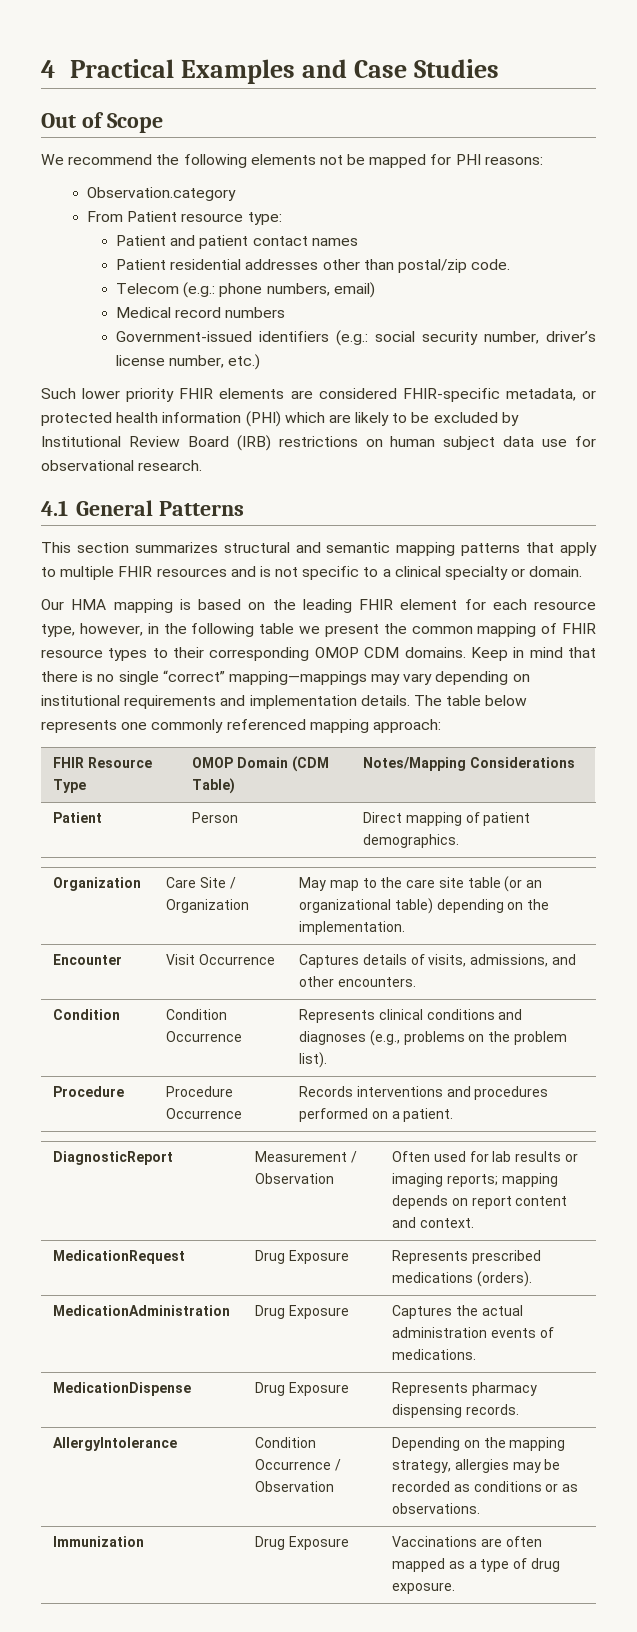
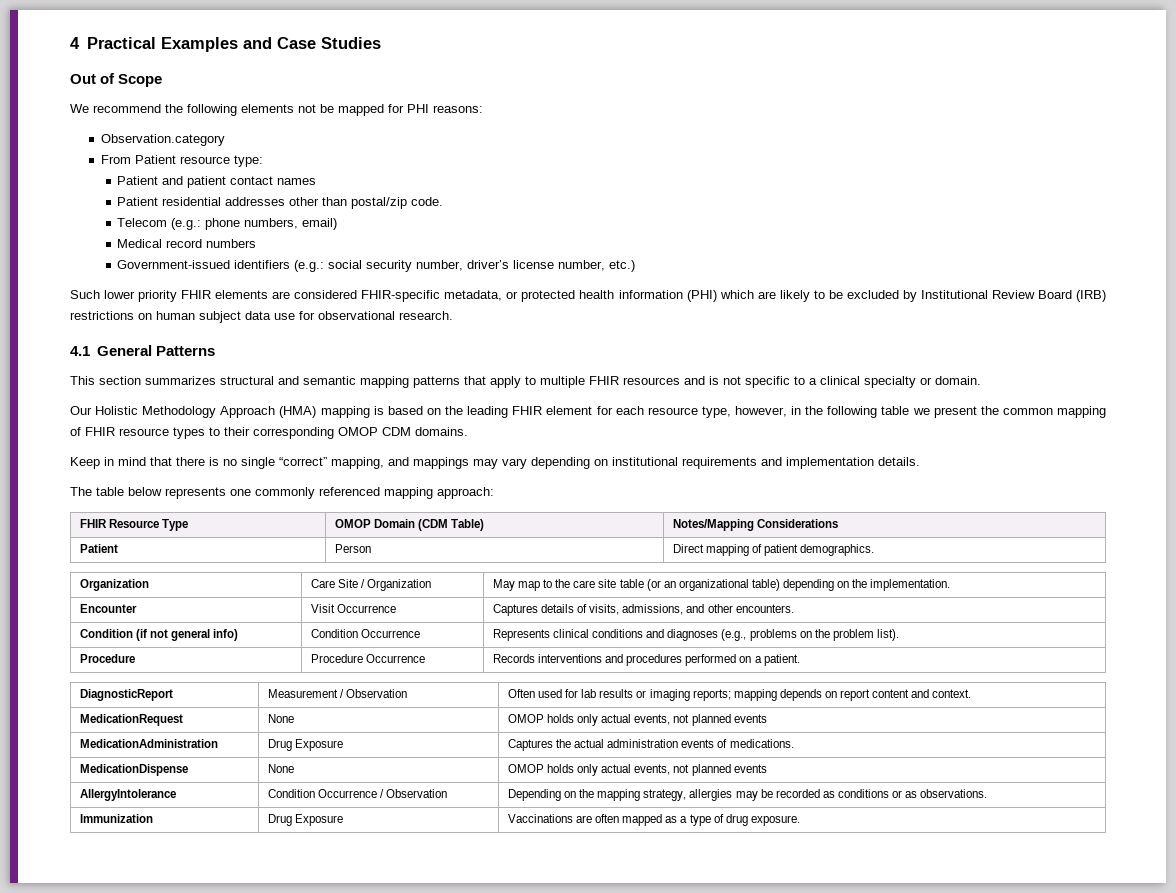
[71,599,107,610] HMA -> [95,406,317,418] Holistic Methodology Approach (HMA)
(466, 652) none -> (468, 431) //
[228,671,367,685] mapping—mappings -> [331,457,469,469] mapping, and mappings
(410, 700) none -> (920, 461) //
(121, 1014) none -> [136,629,239,641] (if not general info)
[255,1250,349,1264] [392,1250,541,1264] [392,1271,532,1287] Drug Exposure | Represents prescribed medications (orders). -> [267,714,294,723] [507,714,767,726] None | OMOP holds only actual events, not planned events
[255,1382,349,1396] [392,1382,537,1396] [392,1404,519,1418] Drug Exposure | Represents pharmacy dispensing records. -> [267,764,294,773] [507,764,767,776] None | OMOP holds only actual events, not planned events

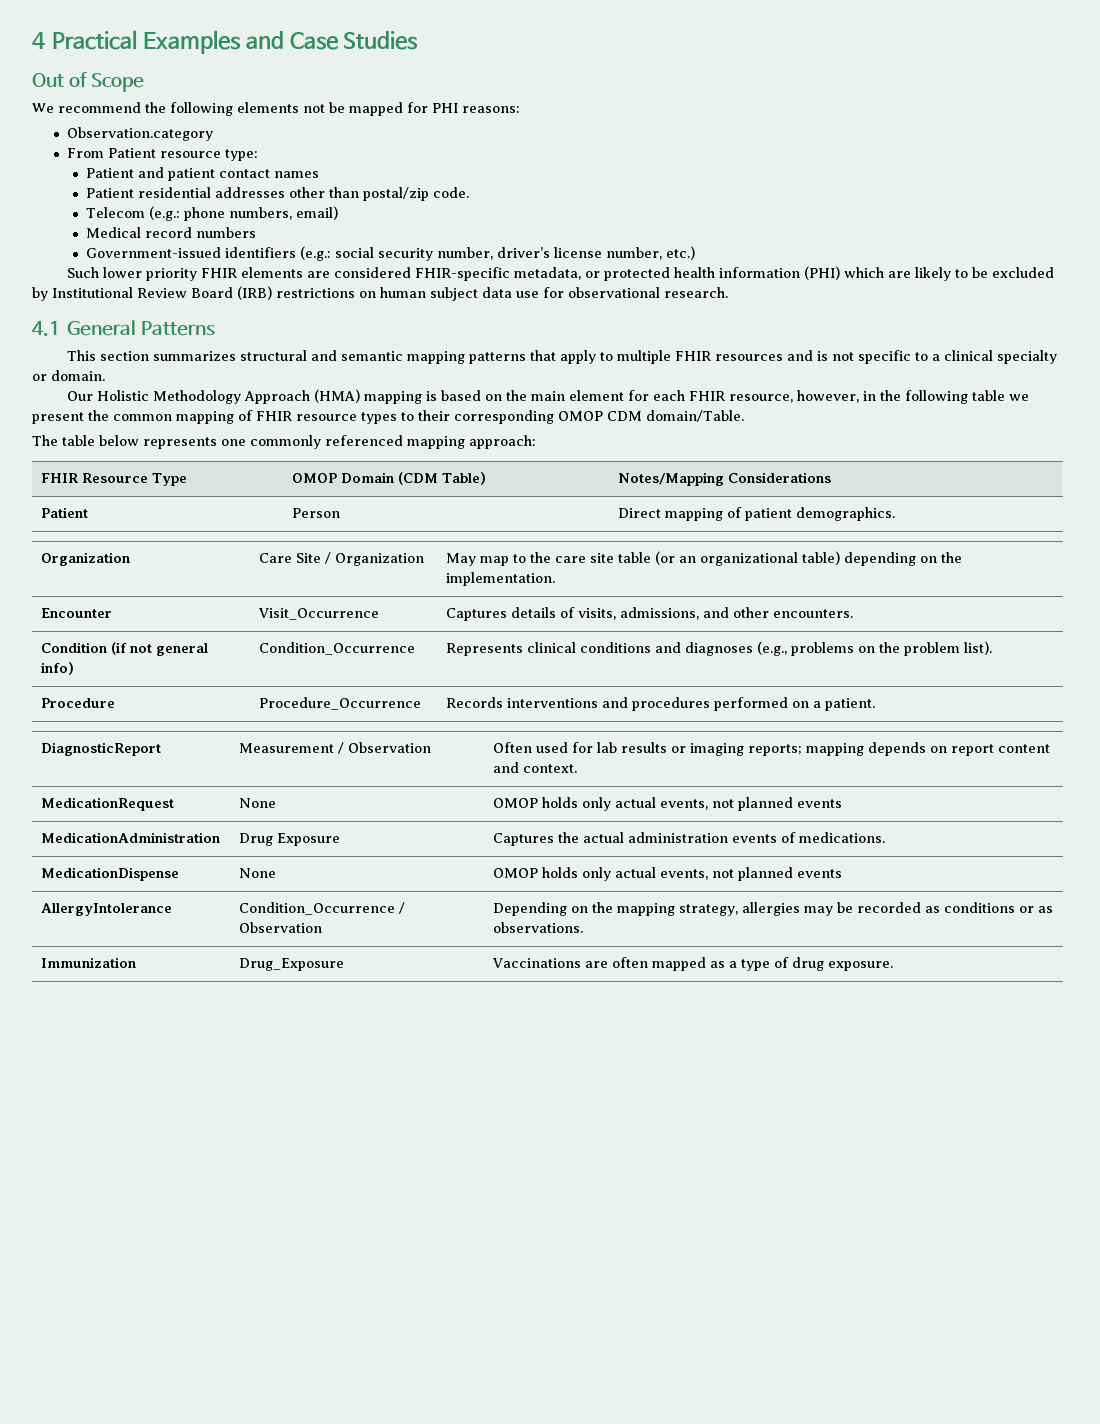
[467,406,543,418] leading FHIR -> [531,391,566,401] main
[647,406,731,418] resource type, -> [689,391,794,403] FHIR resource,
[415,427,468,436] [70,457,920,469] domains. // Keep in mind that there is no single “correct” mapping, and mappings may vary depending on institutional requirements and implementation details. -> [646,410,744,422] domain/Table.
[310,604,397,613] Visit Occurrence -> [258,608,380,620] Visit_Occurrence
[310,629,421,638] Condition Occurrence -> [259,642,416,655] Condition_Occurrence
[310,654,426,663] Procedure Occurrence -> [259,697,422,710] Procedure_Occurrence
[267,789,378,798] Condition Occurrence -> [239,902,396,915] Condition_Occurrence
[267,814,344,826] Drug Exposure -> [239,958,345,971] Drug_Exposure

